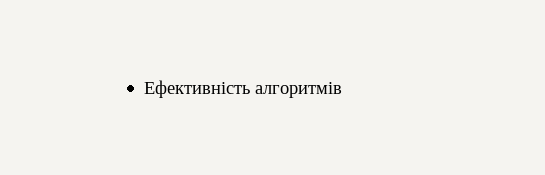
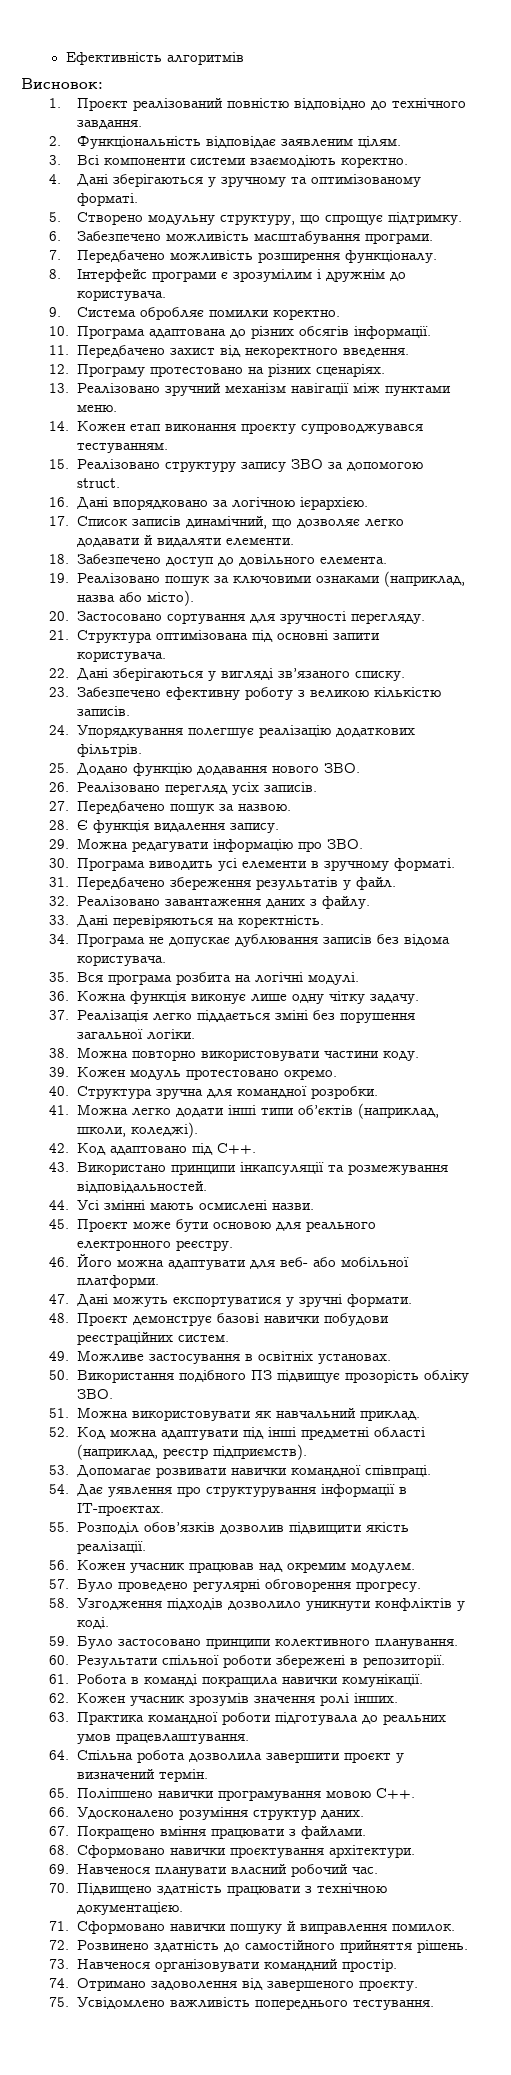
(342, 90) none -> [21,78,103,89] [49,98,467,111] [77,120,143,129] [49,136,402,149] [49,155,409,168] [49,174,422,187] [77,193,139,206] [49,212,463,225] [49,231,434,244] [49,250,438,263] [49,269,407,282] [77,290,167,301] [49,307,341,320] [49,326,432,339] [49,345,410,358] [49,364,386,377] [49,383,452,396] [77,405,118,413] [49,421,424,434] [77,443,169,453] [49,459,424,472] [77,478,121,488] [49,497,369,510] [49,516,405,529] [77,535,295,547] [49,554,388,567] [49,571,466,587] [77,590,195,606] [49,611,426,624] [49,630,381,643] [77,651,167,662] [49,668,406,681] [49,687,442,700] [77,706,131,716] [49,725,416,738] [77,744,143,757] [49,763,361,776] [49,782,318,795] [49,801,292,814] [49,820,280,833] [49,838,364,852] [49,858,456,871] [49,877,397,890] [49,896,371,909] [49,915,325,928] [49,934,451,947] [77,955,167,966] [49,972,360,985] [49,991,420,1004] [49,1010,416,1023] [77,1029,196,1040] [49,1047,420,1061] [49,1067,338,1080] [49,1086,379,1099] [49,1103,440,1119] [77,1122,199,1138] [49,1143,257,1155] [49,1162,449,1175] [77,1181,208,1193] [49,1200,315,1211] [49,1219,377,1232] [77,1240,234,1251] [49,1254,410,1270] [77,1275,160,1288] [49,1294,413,1307] [49,1313,390,1326] [77,1332,230,1345] [49,1350,392,1364] [49,1370,470,1383] [77,1389,114,1399] [49,1407,421,1421] [49,1427,426,1440] [77,1444,308,1460] [49,1465,432,1478] [49,1484,408,1497] [77,1503,165,1516] [49,1522,410,1534] [77,1541,147,1554] [49,1560,416,1573] [49,1579,422,1592] [49,1598,466,1611] [77,1617,110,1629] [49,1636,459,1649] [49,1655,446,1668] [49,1674,424,1687] [49,1693,399,1706] [49,1712,447,1725] [77,1733,250,1744] [49,1750,405,1763] [77,1769,209,1782] [49,1788,416,1801] [49,1807,365,1820] [49,1826,367,1839] [49,1845,416,1858] [49,1864,379,1877] [49,1883,388,1896] [77,1902,184,1915] [49,1921,456,1934] [49,1940,469,1953] [49,1959,398,1972] [49,1978,419,1991] [49,1997,435,2010] // Висновок: // 1. Проєкт реалізований повністю відповідно до технічного завдання. // 2. Функціональність відповідає заявленим цілям. // 3. Всі компоненти системи взаємодіють коректно. // 4. Дані зберігаються у зручному та оптимізованому форматі. // 5. Створено модульну структуру, що спрощує підтримку. // 6. Забезпечено можливість масштабування програми. // 7. Передбачено можливість розширення функціоналу. // 8. Інтерфейс програми є зрозумілим і дружнім до користувача. // 9. Система обробляє помилки коректно. // 10. Програма адаптована до різних обсягів інформації. // 11. Передбачено захист від некоректного введення. // 12. Програму протестовано на різних сценаріях. // 13. Реалізовано зручний механізм навігації між пунктами меню. // 14. Кожен етап виконання проєкту супроводжувався тестуванням. // 15. Реалізовано структуру запису ЗВО за допомогою struct. // 16. Дані впорядковано за логічною ієрархією. // 17. Список записів динамічний, що дозволяє легко додавати й видаляти елементи. // 18. Забезпечено доступ до довільного елемента. // 19. Реалізовано пошук за ключовими ознаками (наприклад, назва або місто). // 20. Застосовано сортування для зручності перегляду. // 21. Структура оптимізована під основні запити користувача. // 22. Дані зберігаються у вигляді зв’язаного списку. // 23. Забезпечено ефективну роботу з великою кількістю записів. // 24. Упорядкування полегшує реалізацію додаткових фільтрів. // 25. Додано функцію додавання нового ЗВО. // 26. Реалізовано перегляд усіх записів. // 27. Передбачено пошук за назвою. // 28. Є функція видалення запису. // 29. Можна редагувати інформацію про ЗВО. // 30. Програма виводить усі елементи в зручному форматі. // 31. Передбачено збереження результатів у файл. // 32. Реалізовано завантаження даних з файлу. // 33. Дані перевіряються на коректність. // 34. Програма не допускає дублювання записів без відома користувача. // 35. Вся програма розбита на логічні модулі. // 36. Кожна функція виконує лише одну чітку задачу. // 37. Реалізація легко піддається зміні без порушення загальної логіки. // 38. Можна повторно використовувати частини коду. // 39. Кожен модуль протестовано окремо. // 40. Структура зручна для командної розробки. // 41. Можна легко додати інші типи об’єктів (наприклад, школи, коледжі). // 42. Код адаптовано під С++. // 43. Використано принципи інкапсуляції та розмежування відповідальностей. // 44. Усі змінні мають осмислені назви. // 45. Проєкт може бути основою для реального електронного реєстру. // 46. Його можна адаптувати для веб- або мобільної платформи. // 47. Дані можуть експортуватися у зручні формати. // 48. Проєкт демонструє базові навички побудови реєстраційних систем. // 49. Можливе застосування в освітніх установах. // 50. Використання подібного ПЗ підвищує прозорість обліку ЗВО. // 51. Можна використовувати як навчальний приклад. // 52. Код можна адаптувати під інші предметні області (наприклад, реєстр підприємств). // 53. Допомагає розвивати навички командної співпраці. // 54. Дає уявлення про структурування інформації в ІТ-проєктах. // 55. Розподіл обов’язків дозволив підвищити якість реалізації. // 56. Кожен учасник працював над окремим модулем. // 57. Було проведено регулярні обговорення прогресу. // 58. Узгодження підходів дозволило уникнути конфліктів у коді. // 59. Було застосовано принципи колективного планування. // 60. Результати спільної роботи збережені в репозиторії. // 61. Робота в команді покращила навички комунікації. // 62. Кожен учасник зрозумів значення ролі інших. // 63. Практика командної роботи підготувала до реальних умов працевлаштування. // 64. Спільна робота дозволила завершити проєкт у визначений термін. // 65. Поліпшено навички програмування мовою С++. // 66. Удосконалено розуміння структур даних. // 67. Покращено вміння працювати з файлами. // 68. Сформовано навички проєктування архітектури. // 69. Навченося планувати власний робочий час. // 70. Підвищено здатність працювати з технічною документацією. // 71. Сформовано навички пошуку й виправлення помилок. // 72. Розвинено здатність до самостійного прийняття рішень. // 73. Навченося організовувати командний простір. // 74. Отримано задоволення від завершеного проєкту. // 75. Усвідомлено важливість попереднього тестування.

